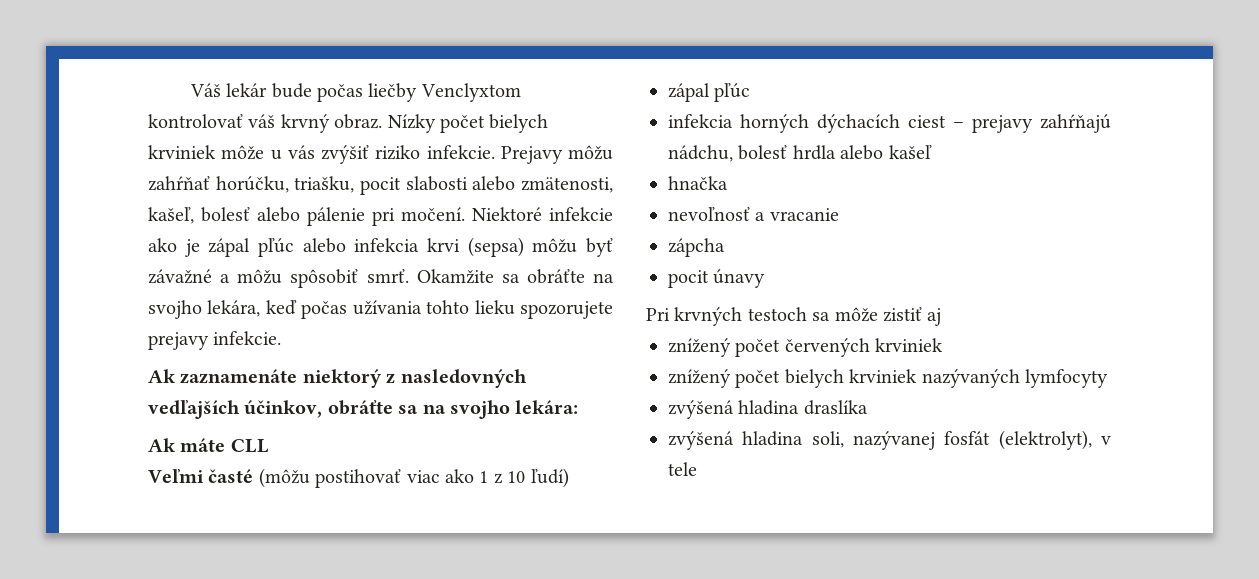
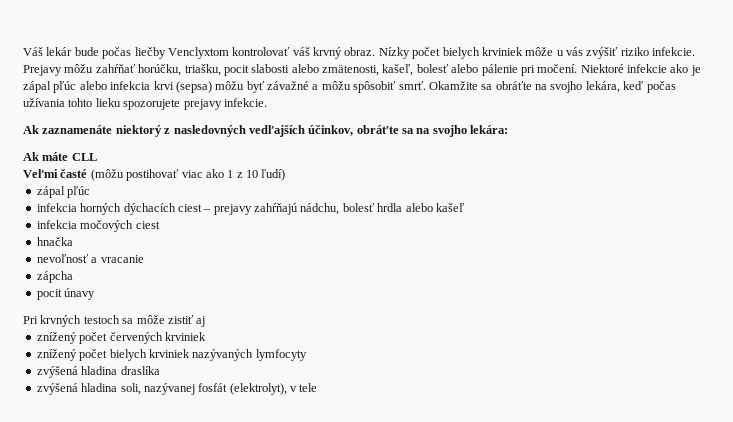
(932, 152) none -> [36,220,160,232] // infekcia močových ciest

